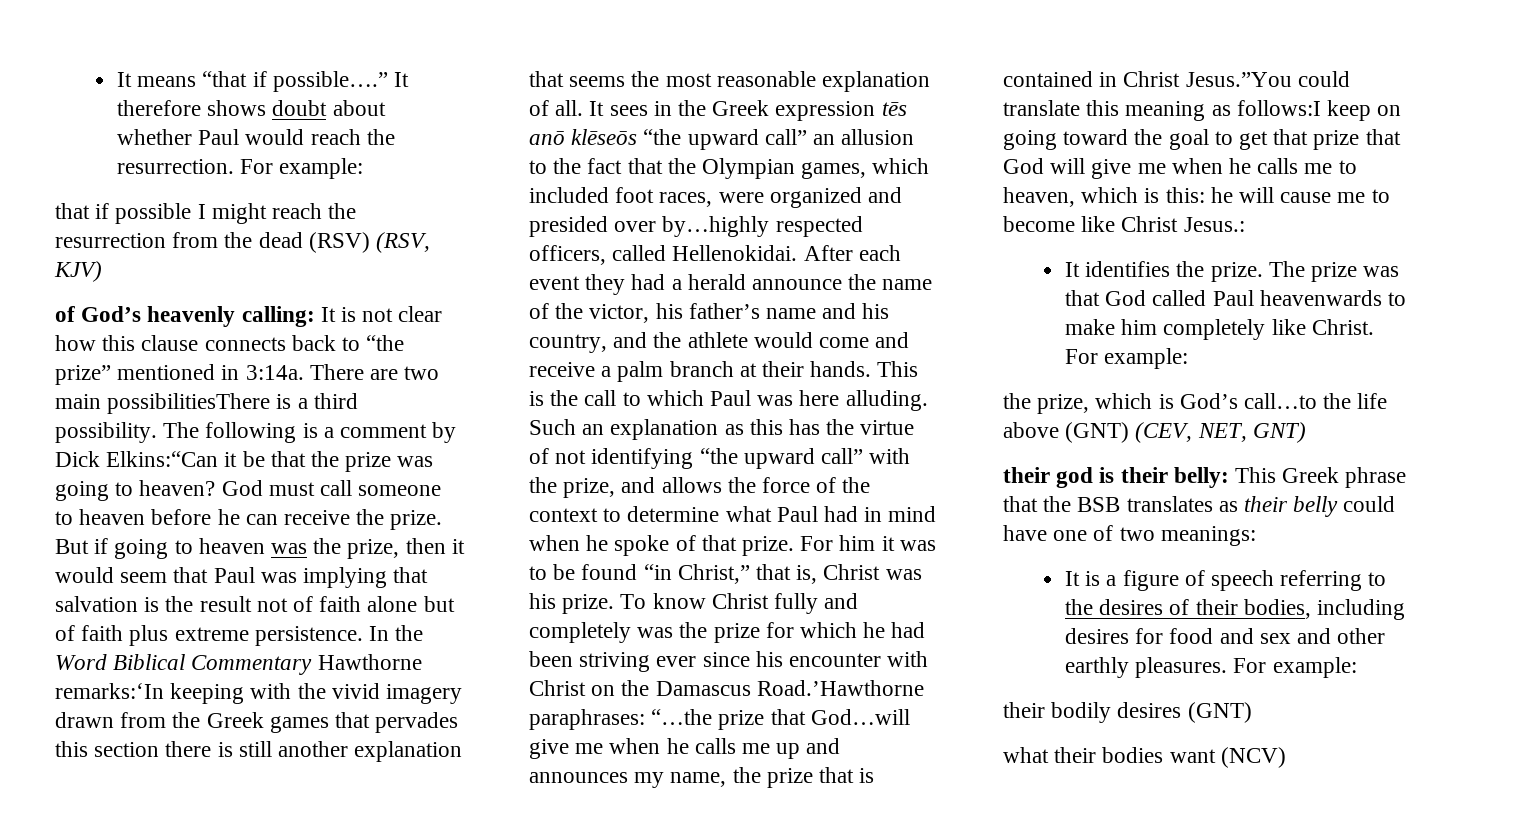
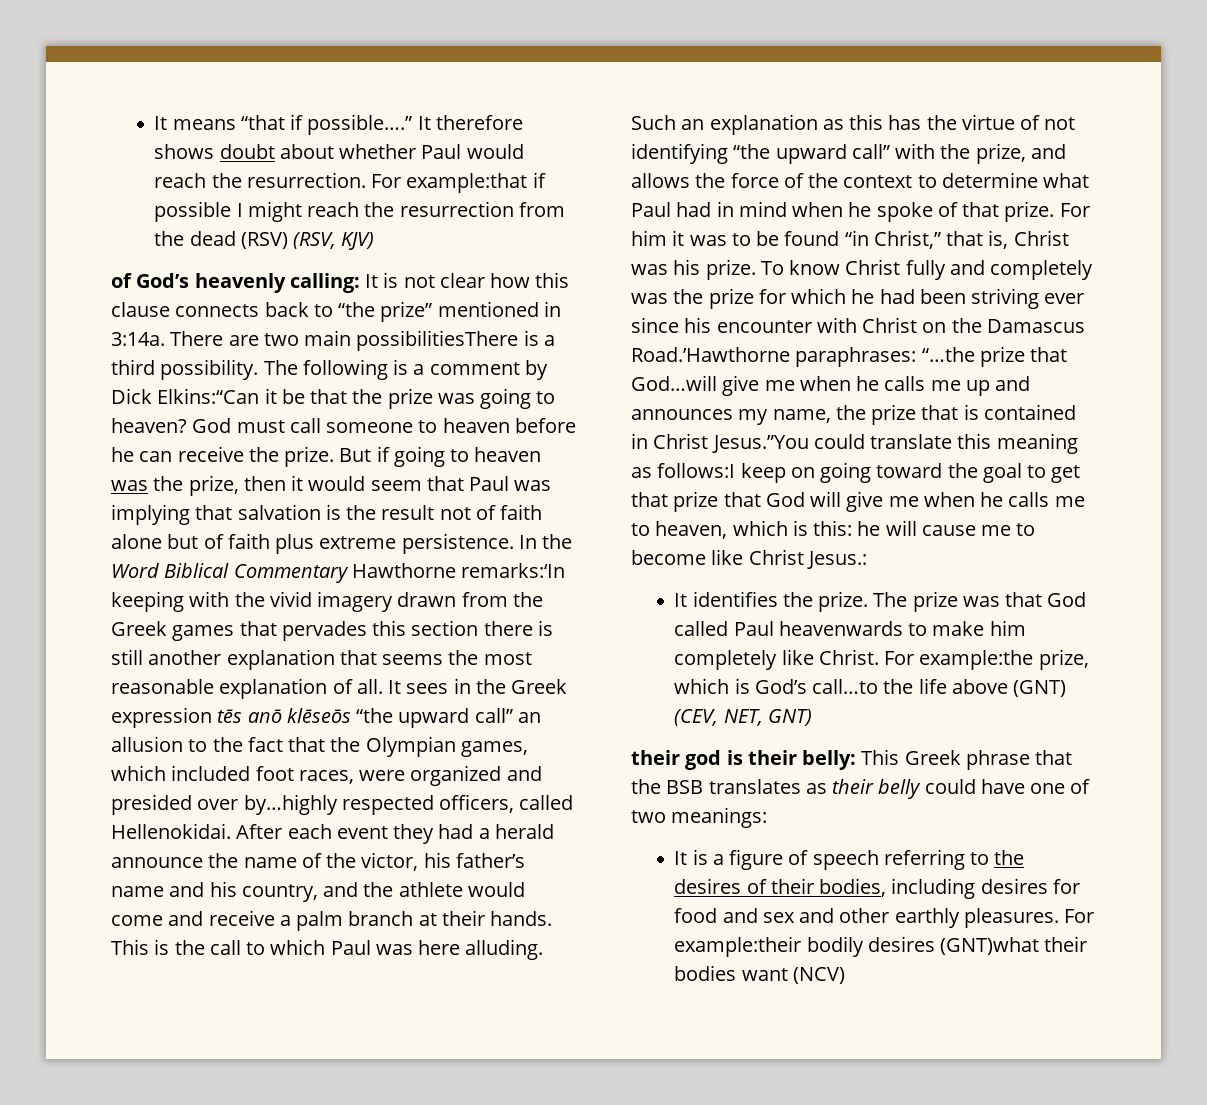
[279,158,364,179] [55,203,90,219] example: // that -> [406,173,528,193] example:that
[1104,348,1189,369] [1003,393,1031,409] example: // the -> [919,650,1034,670] example:the
[1272,657,1357,678] [1003,702,1252,723] [1003,747,1049,763] example: // their bodily desires (GNT) // what -> [674,936,1040,957] example:their bodily desires (GNT)what

